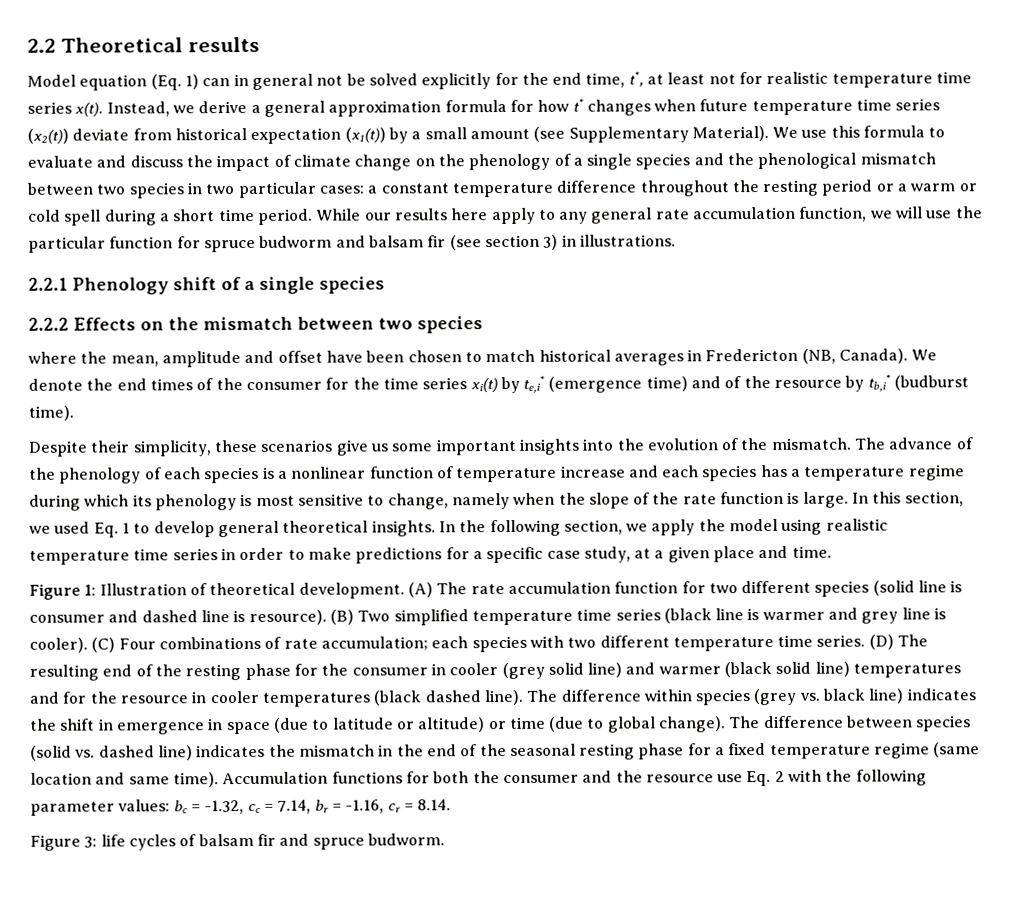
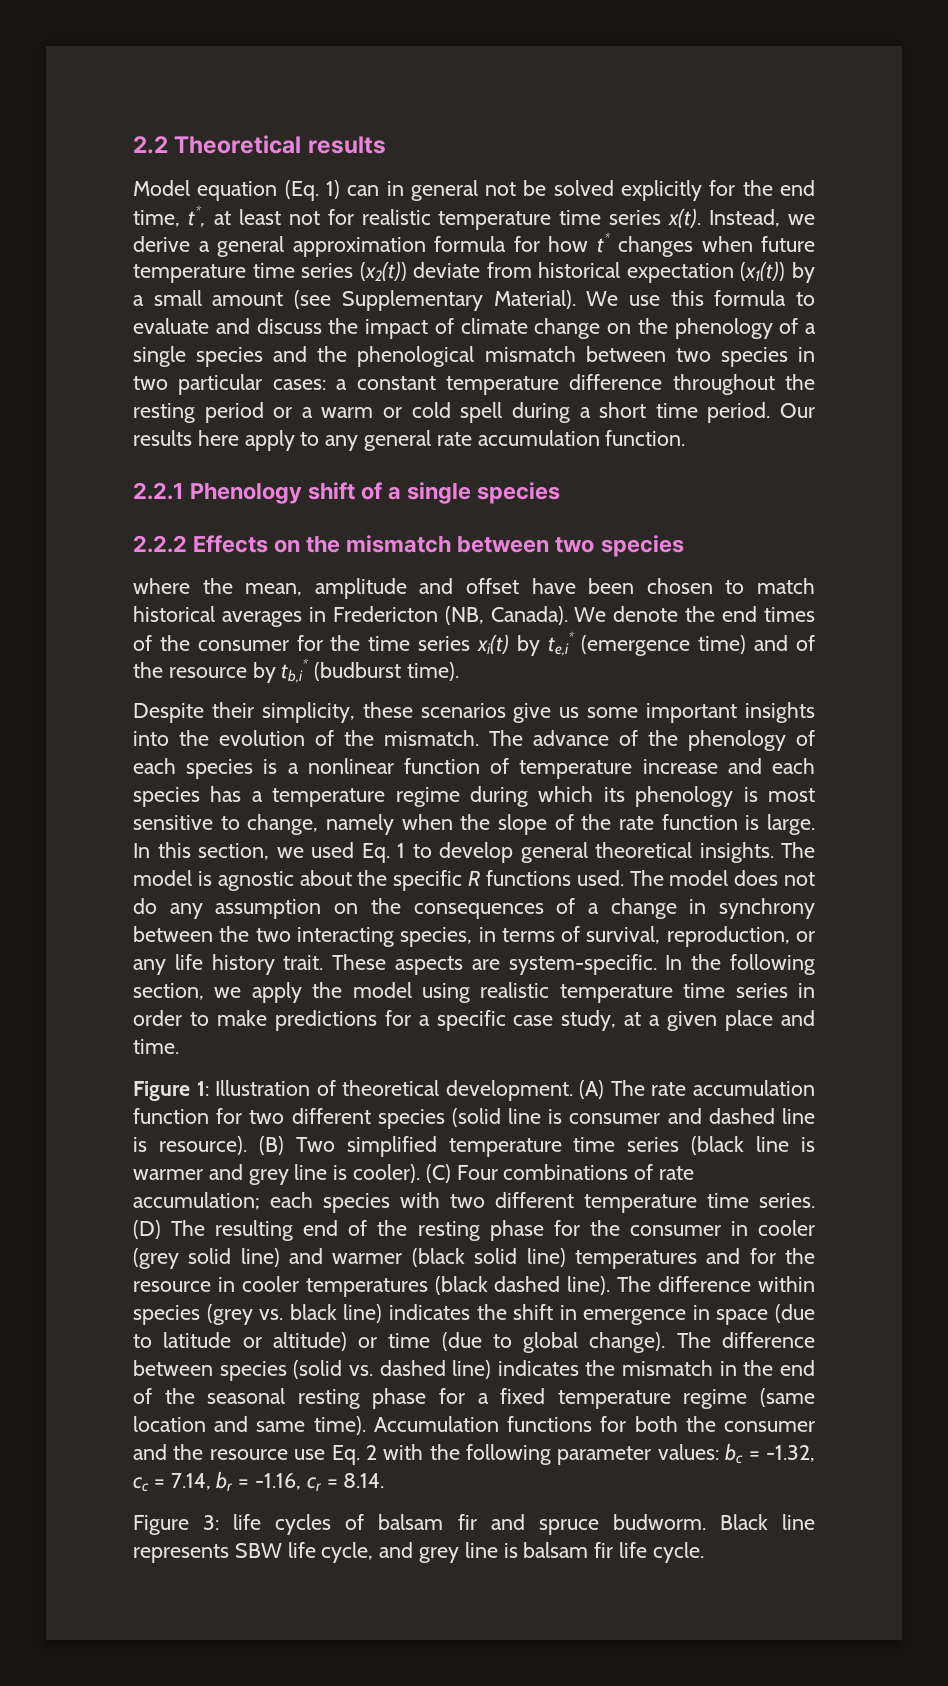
[316,208,392,221] While our -> [780,403,816,418] Our
[799,206,983,222] [28,234,676,253] function, we will use the particular function for spruce budworm and balsam fir (see section 3) in illustrations. -> [605,430,686,446] function.
(436, 528) none -> [781,842,815,858] [133,870,815,891] [133,898,815,919] [133,926,815,947] [133,954,657,975] The model is agnostic about the specific R functions used. The model does not do any assumption on the consequences of a change in synchrony between the two interacting species, in terms of survival, reproduction, or any life history trait. These aspects are system-specific.
(445, 839) none -> [719,1514,815,1530] [133,1542,704,1563] Black line represents SBW life cycle, and grey line is balsam fir life cycle.

